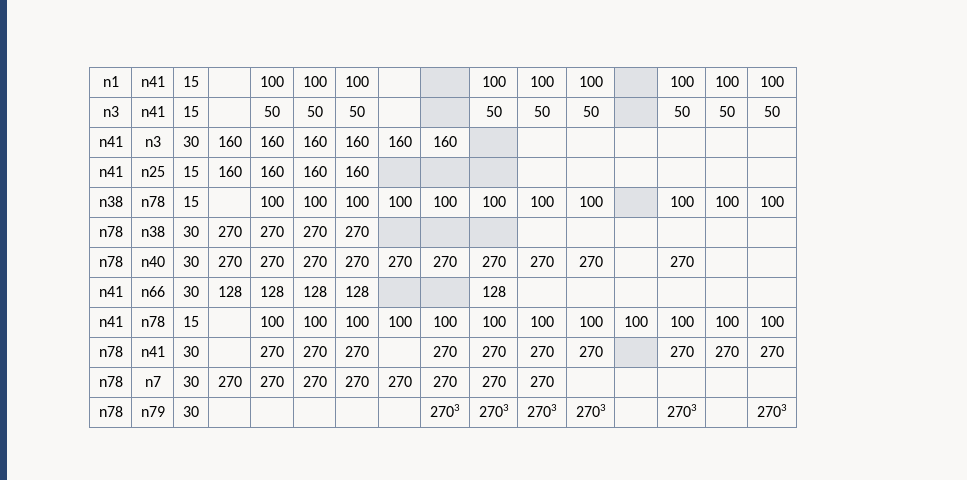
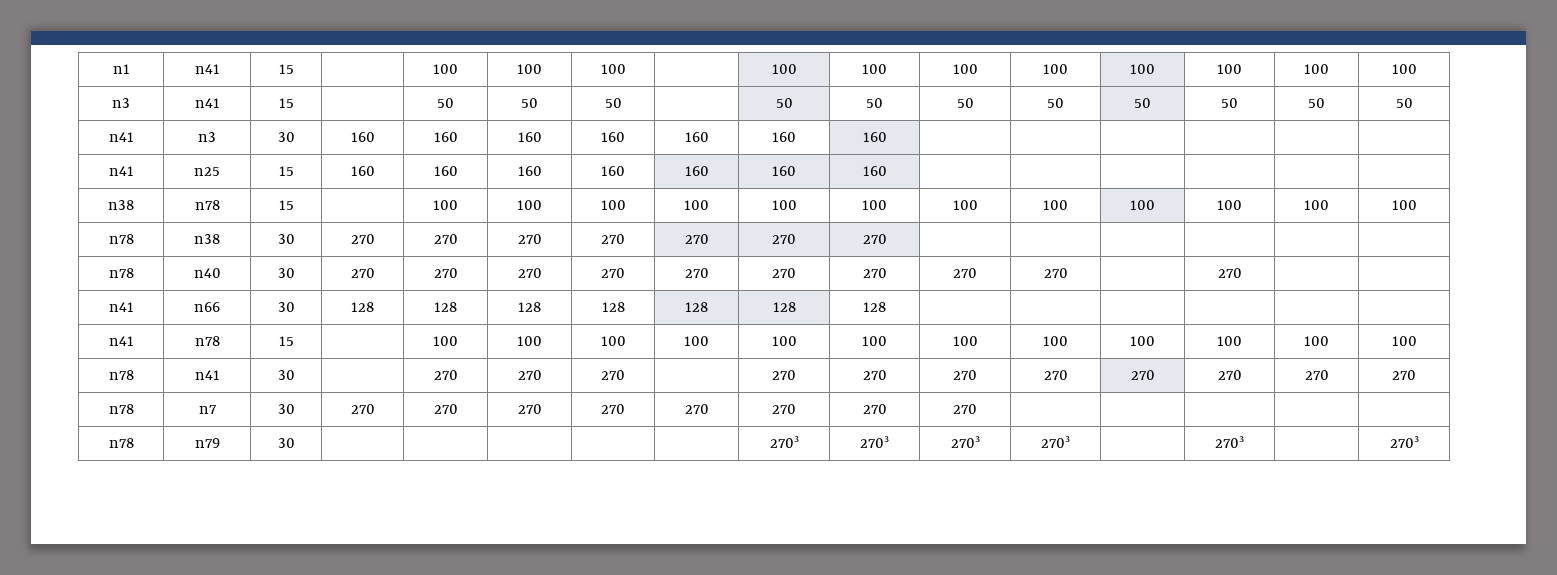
[481,76,506,87] [530,76,554,87] [578,76,603,87] | 100 | 100 | 100 | -> [771,64,797,74] [862,64,887,74] [952,64,978,74] [1043,64,1068,74] [1130,64,1155,74] 100 | 100 | 100 | 100 | 100
[485,106,502,117] [534,106,550,117] [582,106,599,117] | 50 | 50 | 50 | -> [775,98,793,108] [866,98,883,108] [956,98,974,108] [1047,98,1064,108] [1134,98,1151,108] 50 | 50 | 50 | 50 | 50
(457, 141) none -> [862,132,887,142] 160
(369, 171) | | -> [684,166,709,176] [772,166,796,176] [862,166,887,176] 160 | 160 | 160
(603, 201) none -> [1130,200,1155,210] 100
(369, 231) | | -> [684,234,709,244] [772,234,796,244] [862,234,887,244] 270 | 270 | 270
(369, 291) | -> [685,302,708,312] [772,302,796,312] 128 | 128
(603, 351) none -> [1130,370,1155,380] 270

